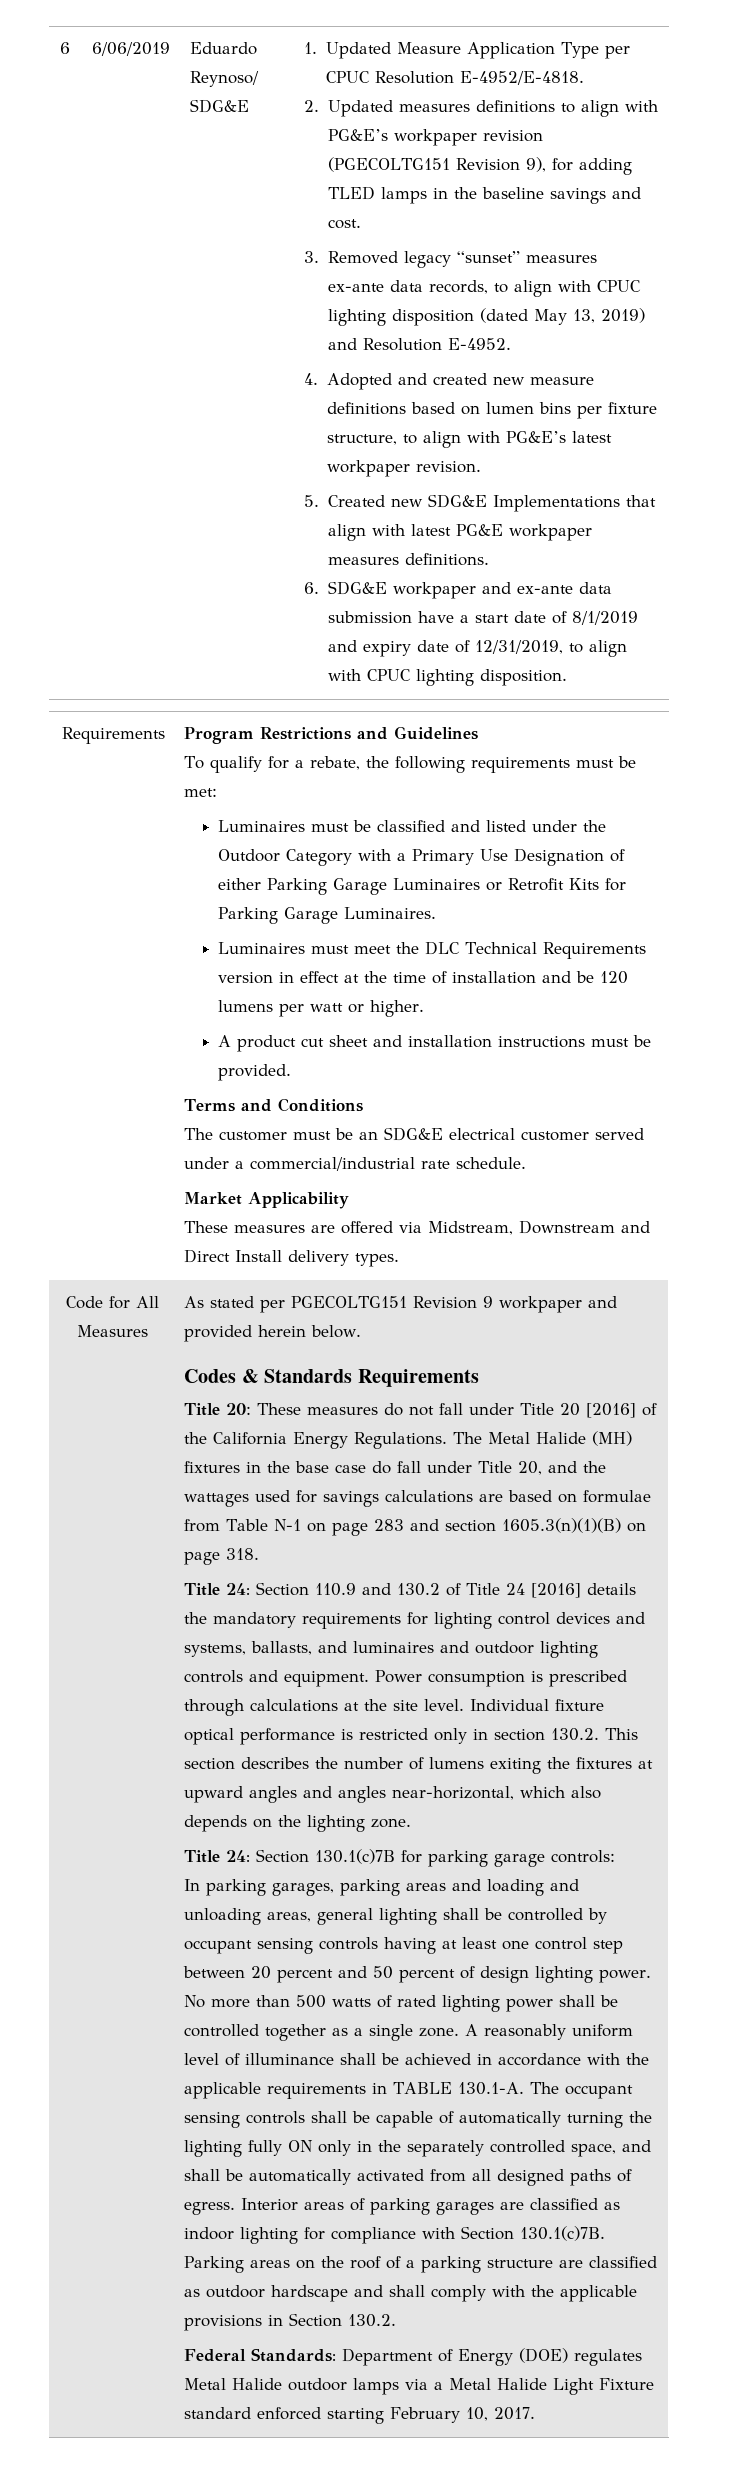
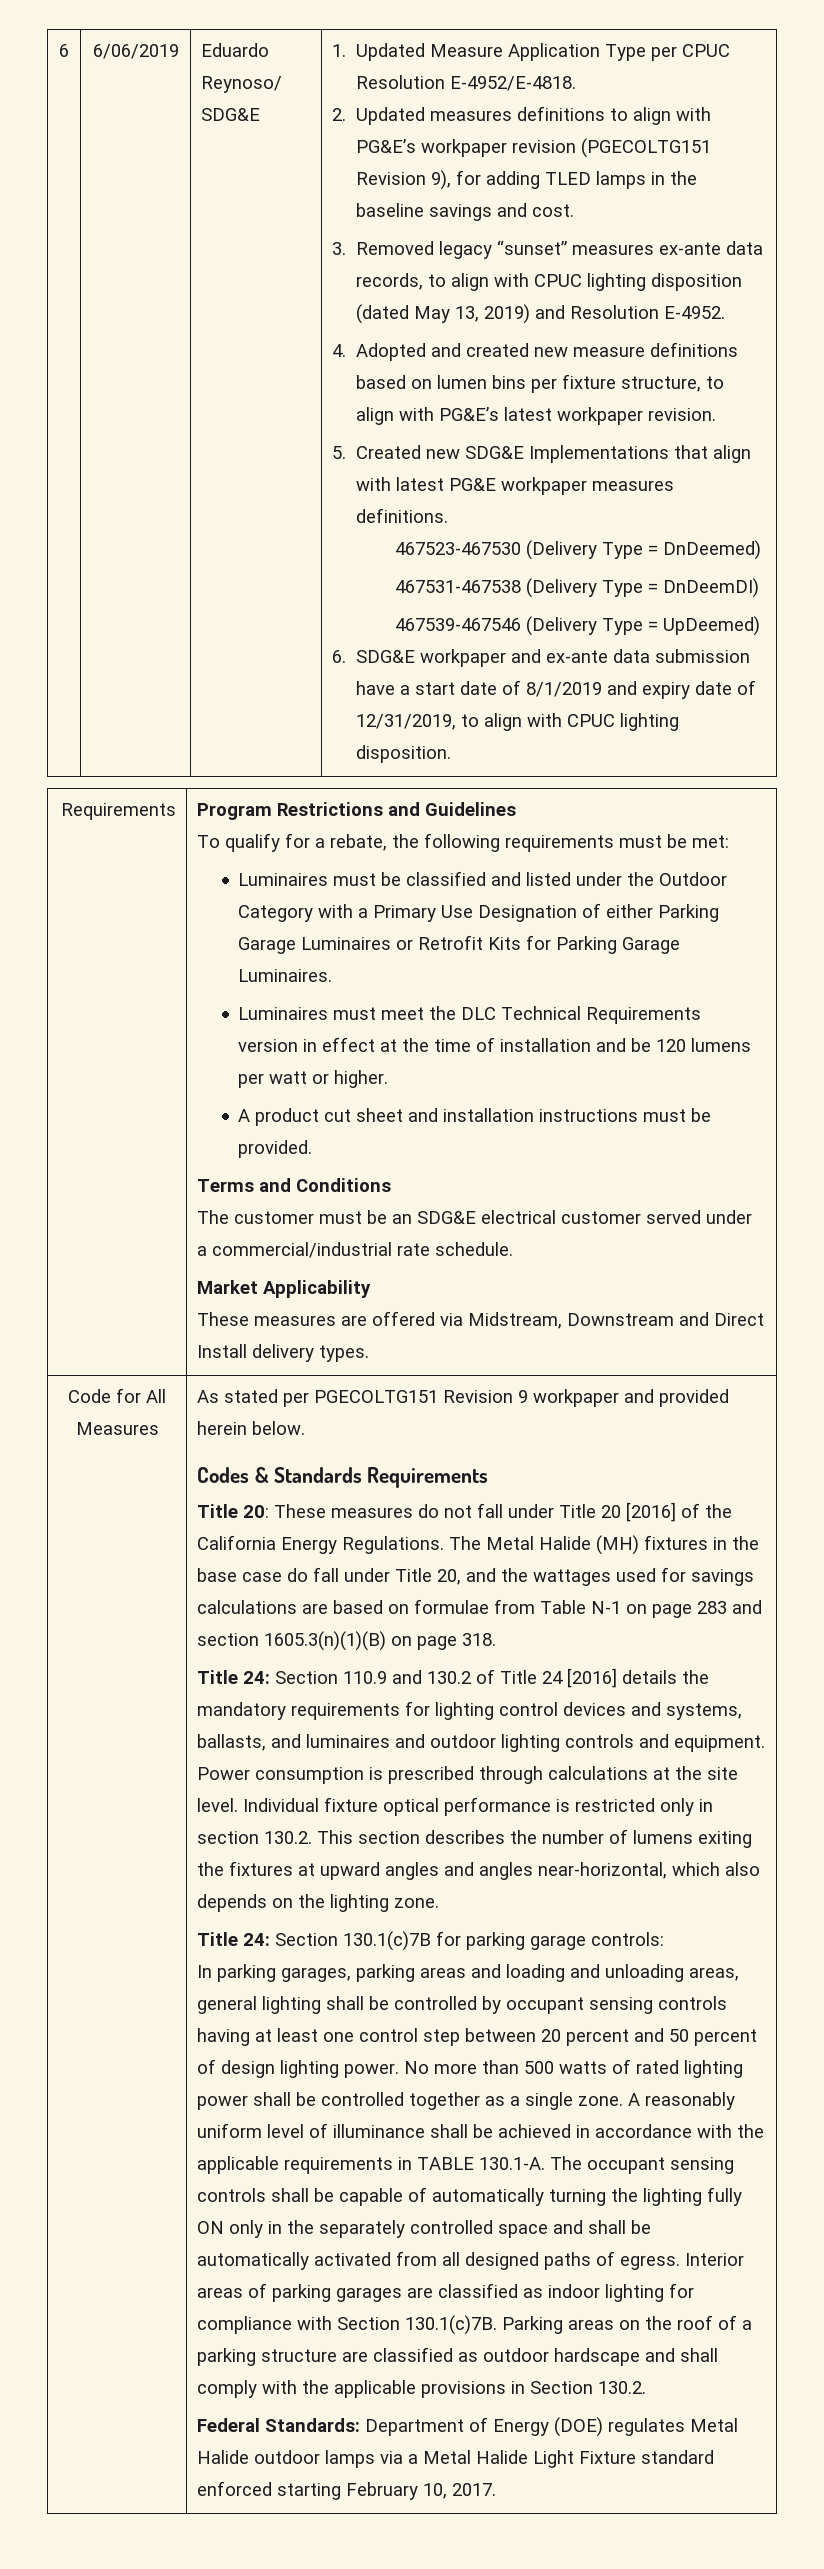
(489, 559) none -> [394,540,761,560] [394,578,759,598] [394,616,760,636] // 467523-467530 (Delivery Type = DnDeemed) // 467531-467538 (Delivery Type = DnDeemDI) // 467539-467546 (Delivery Type = UpDeemed)
[571,2143,617,2157] space, -> [498,2224,549,2238] space

